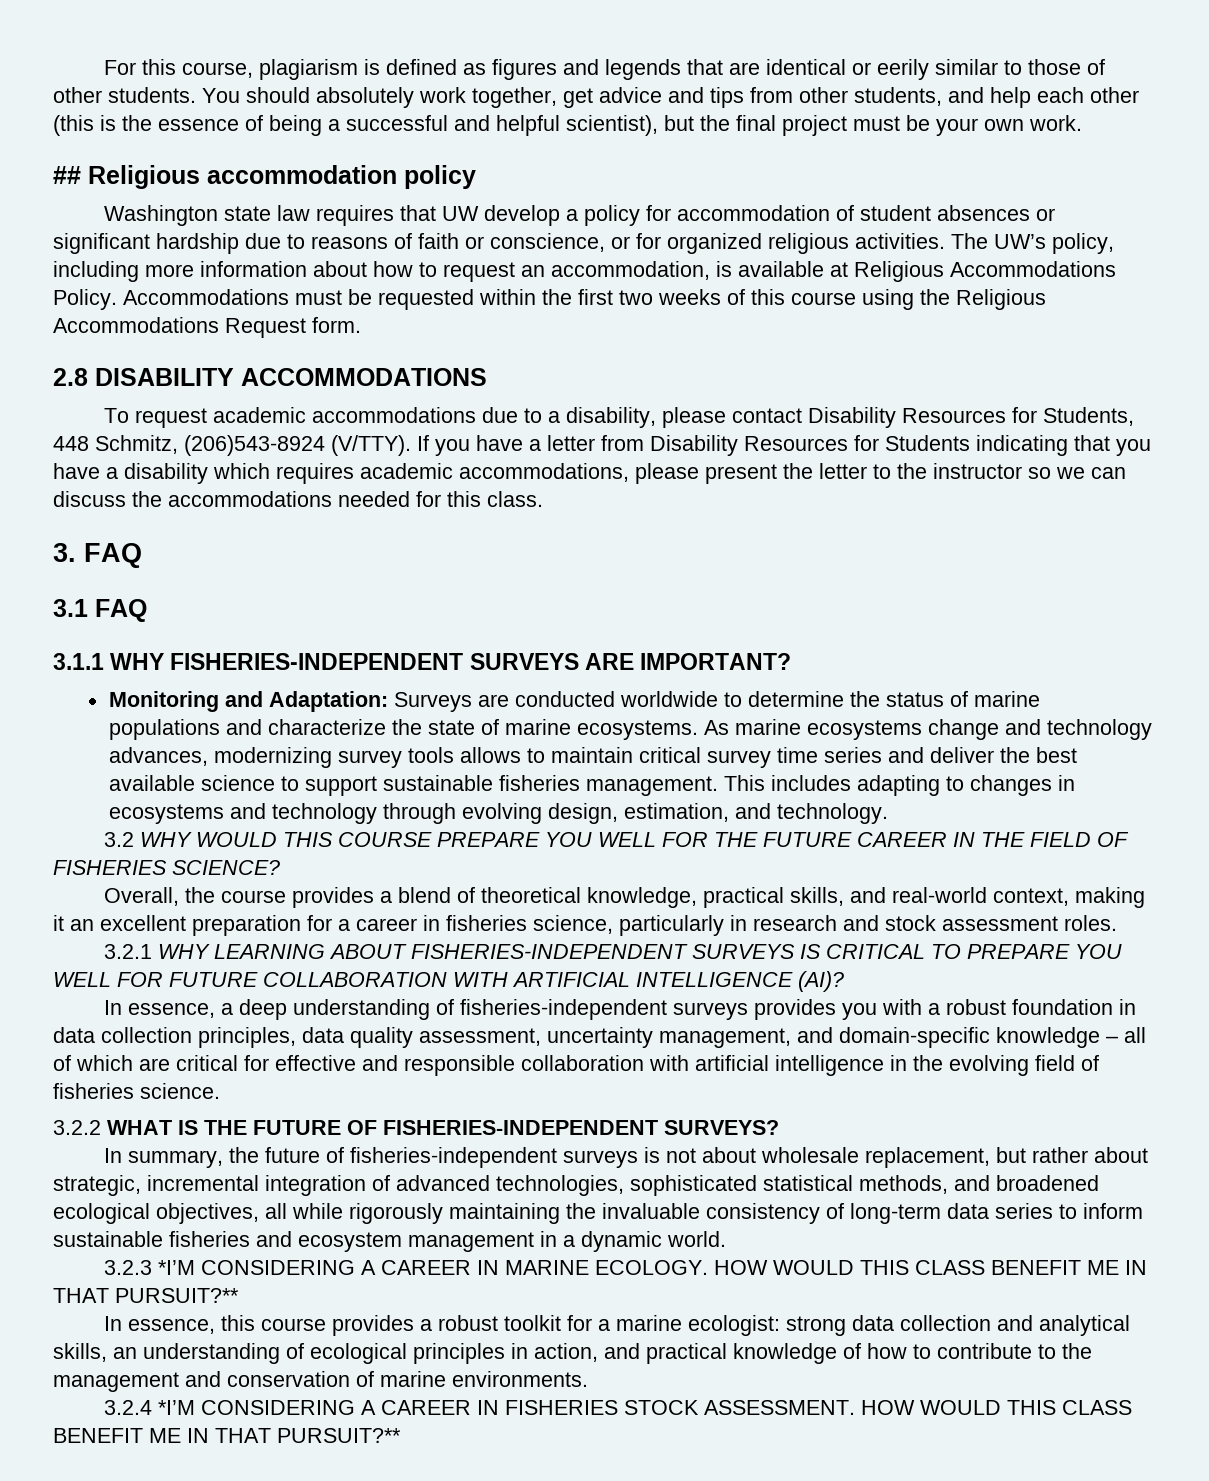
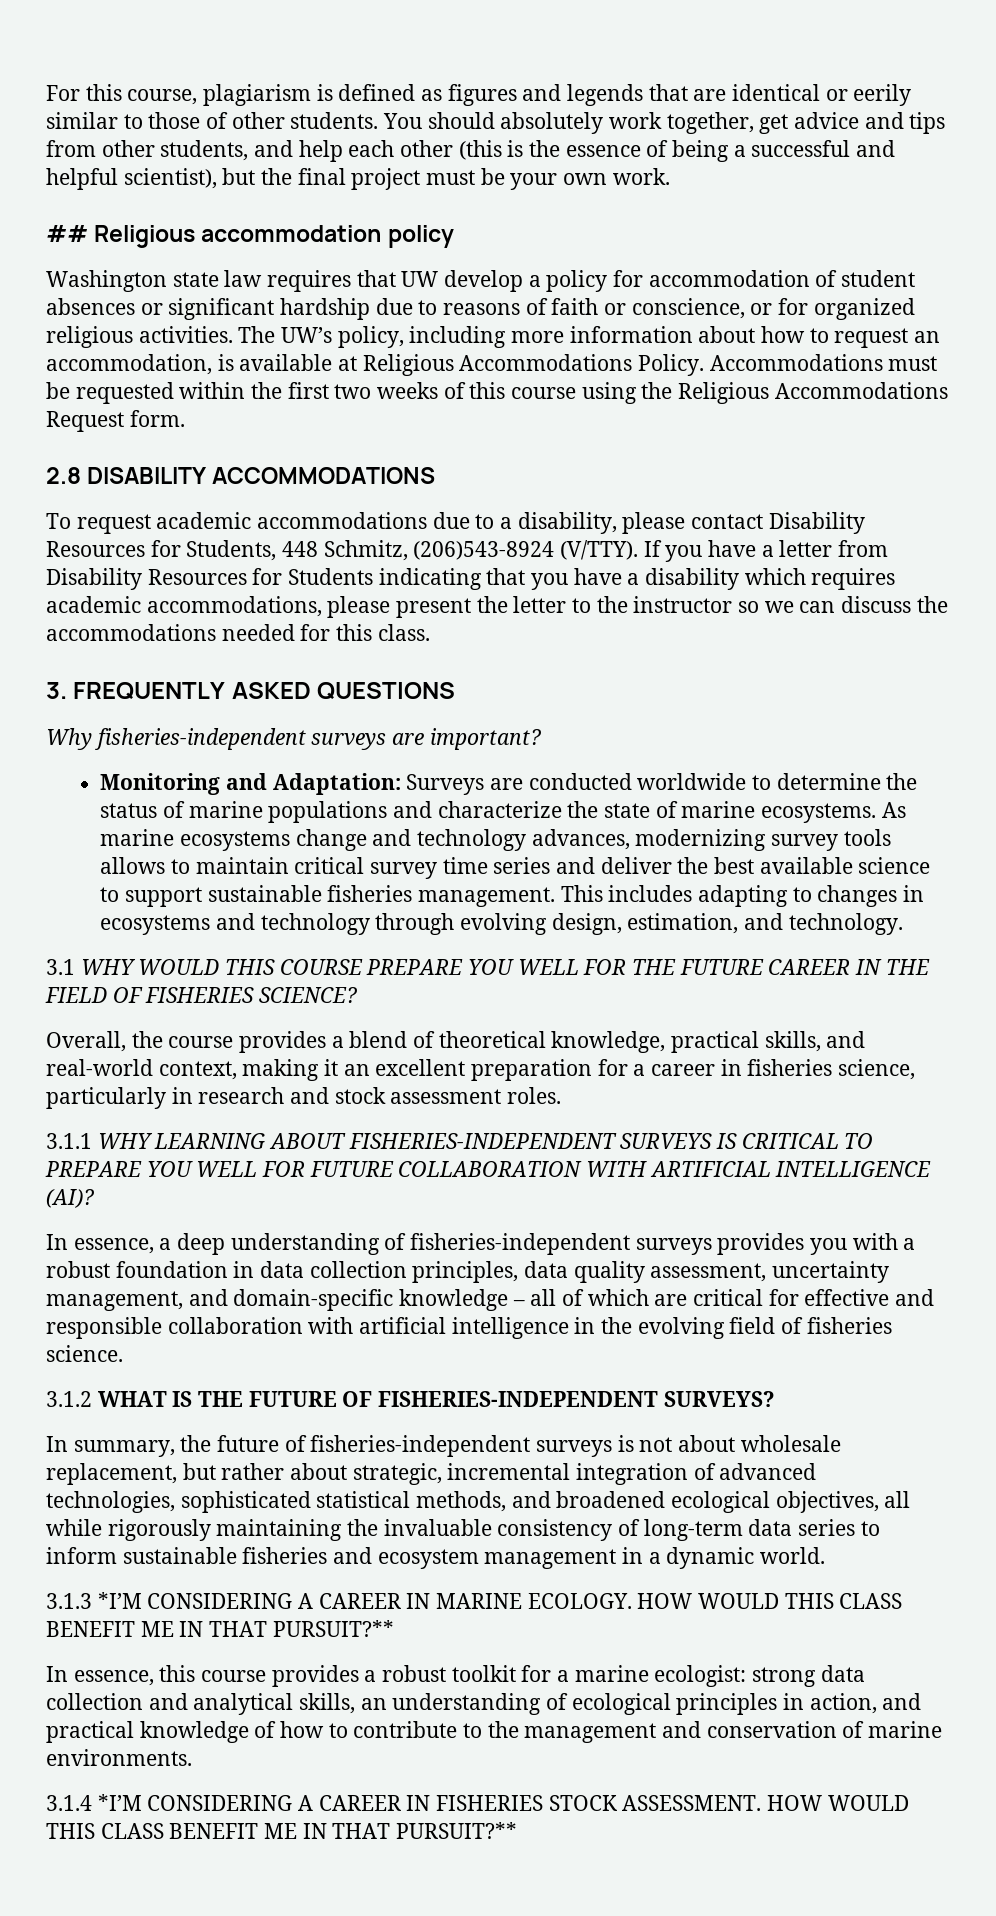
[84,543,142,568] [53,599,147,622] [53,653,792,670] FAQ // 3.1 FAQ // 3.1.1 WHY FISHERIES-INDEPENDENT SURVEYS ARE IMPORTANT? -> [73,682,456,700] [46,728,541,750] FREQUENTLY ASKED QUESTIONS // Why fisheries-independent surveys are important?
[103,832,134,847] 3.2 -> [46,959,75,975] 3.1
[103,944,152,959] 3.2.1 -> [46,1133,92,1149] 3.1.1
[53,1120,101,1135] 3.2.2 -> [46,1391,92,1407] 3.1.2
[103,1260,152,1275] 3.2.3 -> [46,1593,92,1609] 3.1.3
[103,1400,152,1415] 3.2.4 -> [46,1795,92,1811] 3.1.4

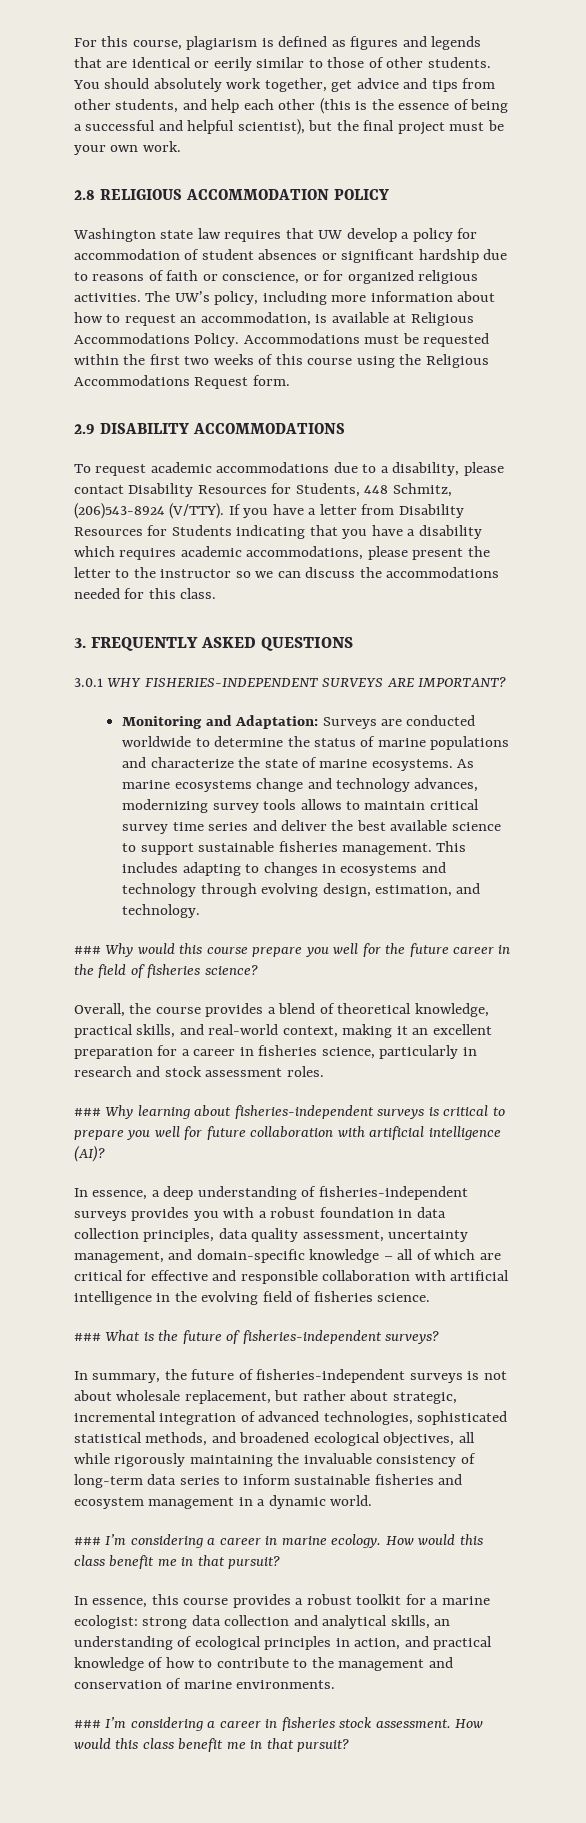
[46,225,454,248] ## Religious accommodation policy -> [74,189,389,200] 2.8 RELIGIOUS ACCOMMODATION POLICY
[46,467,81,484] 2.8 -> [74,424,95,434] 2.9
[46,728,541,750] Why fisheries-independent surveys are important? -> [74,677,507,687] 3.0.1 WHY FISHERIES-INDEPENDENT SURVEYS ARE IMPORTANT?
[46,959,930,975] [45,987,358,1003] 3.1 WHY WOULD THIS COURSE PREPARE YOU WELL FOR THE FUTURE CAREER IN THE FIELD OF FISHERIES SCIENCE? -> [74,943,511,957] [74,964,258,978] ### Why would this course prepare you well for the future career in the field of fisheries science?
[46,1133,874,1149] [45,1161,932,1177] 3.1.1 WHY LEARNING ABOUT FISHERIES-INDEPENDENT SURVEYS IS CRITICAL TO PREPARE YOU WELL FOR FUTURE COLLABORATION WITH ARTIFICIAL INTELLIGENCE -> [74,1105,505,1119] [74,1126,501,1140] ### Why learning about fisheries-independent surveys is critical to prepare you well for future collaboration with artificial intelligence
[46,1391,775,1407] 3.1.2 WHAT IS THE FUTURE OF FISHERIES-INDEPENDENT SURVEYS? -> [74,1330,440,1344] ### What is the future of fisheries-independent surveys?
[46,1592,903,1609] [46,1620,394,1637] 3.1.3 *I’M CONSIDERING A CAREER IN MARINE ECOLOGY. HOW WOULD THIS CLASS BENEFIT ME IN THAT PURSUIT?** -> [74,1534,483,1548] [74,1555,281,1569] ### I’m considering a career in marine ecology. How would this class benefit me in that pursuit?
[46,1794,909,1811] [46,1822,518,1839] 3.1.4 *I’M CONSIDERING A CAREER IN FISHERIES STOCK ASSESSMENT. HOW WOULD THIS CLASS BENEFIT ME IN THAT PURSUIT?** -> [74,1717,484,1731] [74,1738,350,1752] ### I’m considering a career in fisheries stock assessment. How would this class benefit me in that pursuit?

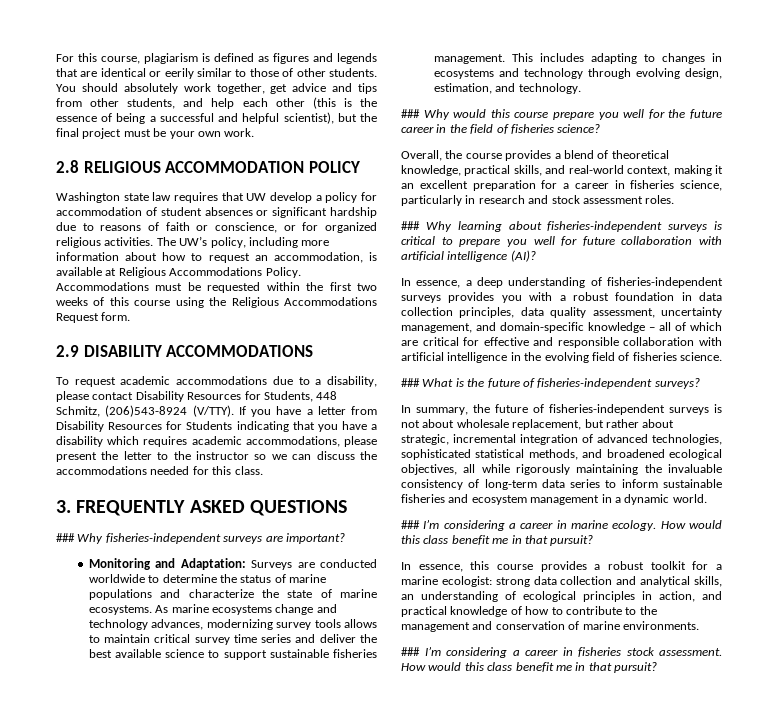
[74,677,507,687] 3.0.1 WHY FISHERIES-INDEPENDENT SURVEYS ARE IMPORTANT? -> [56,533,345,544] ### Why fisheries-independent surveys are important?

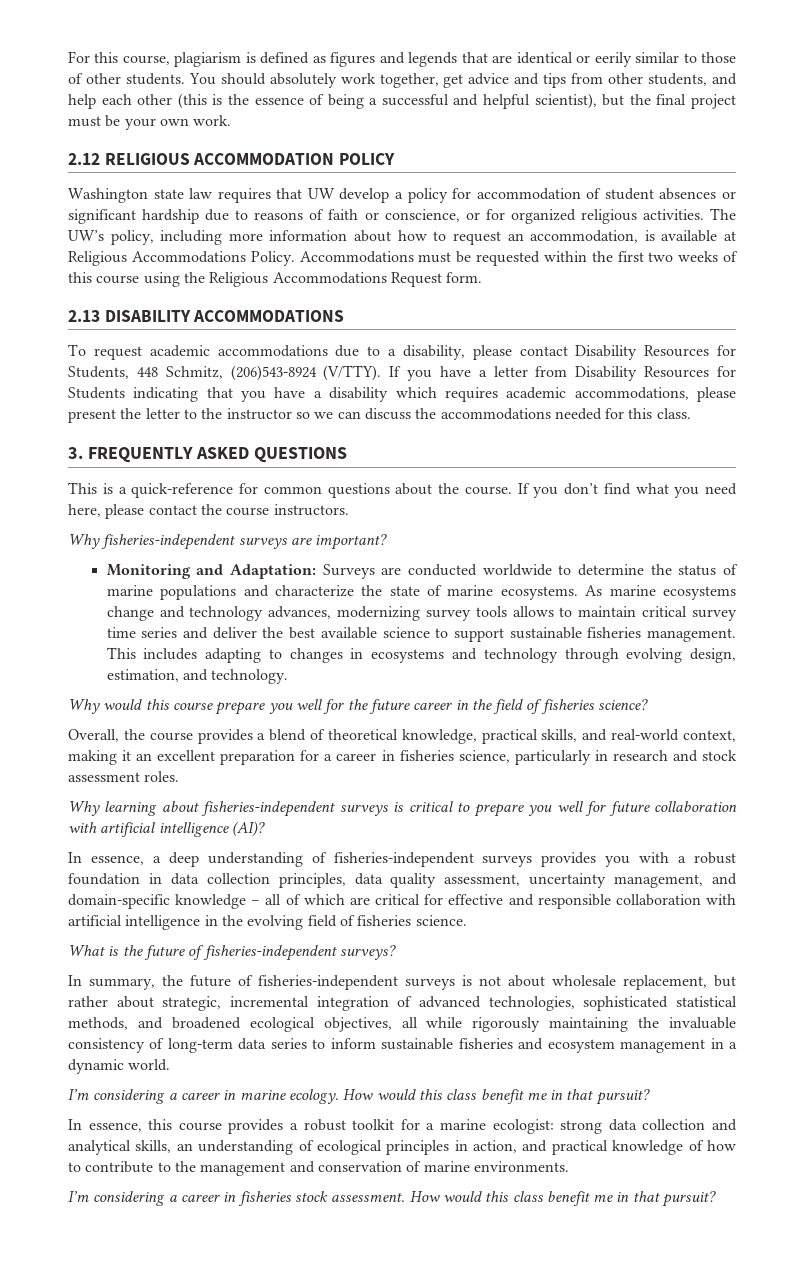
[56,160,79,173] 2.8 -> [68,153,100,165] 2.12
[56,345,79,357] 2.9 -> [68,310,100,322] 2.13
[56,533,75,542] ### -> [68,482,737,498] [68,504,349,519] This is a quick-reference for common questions about the course. If you don’t find what you need here, please contact the course instructors. //
[401,109,420,118] ### -> (289, 676) none
[401,221,420,230] ### -> (180, 776) none
[401,378,420,387] ### -> (467, 920) none
[401,520,420,529] ### -> (171, 1065) none
[401,647,420,656] ### -> (569, 1166) none

